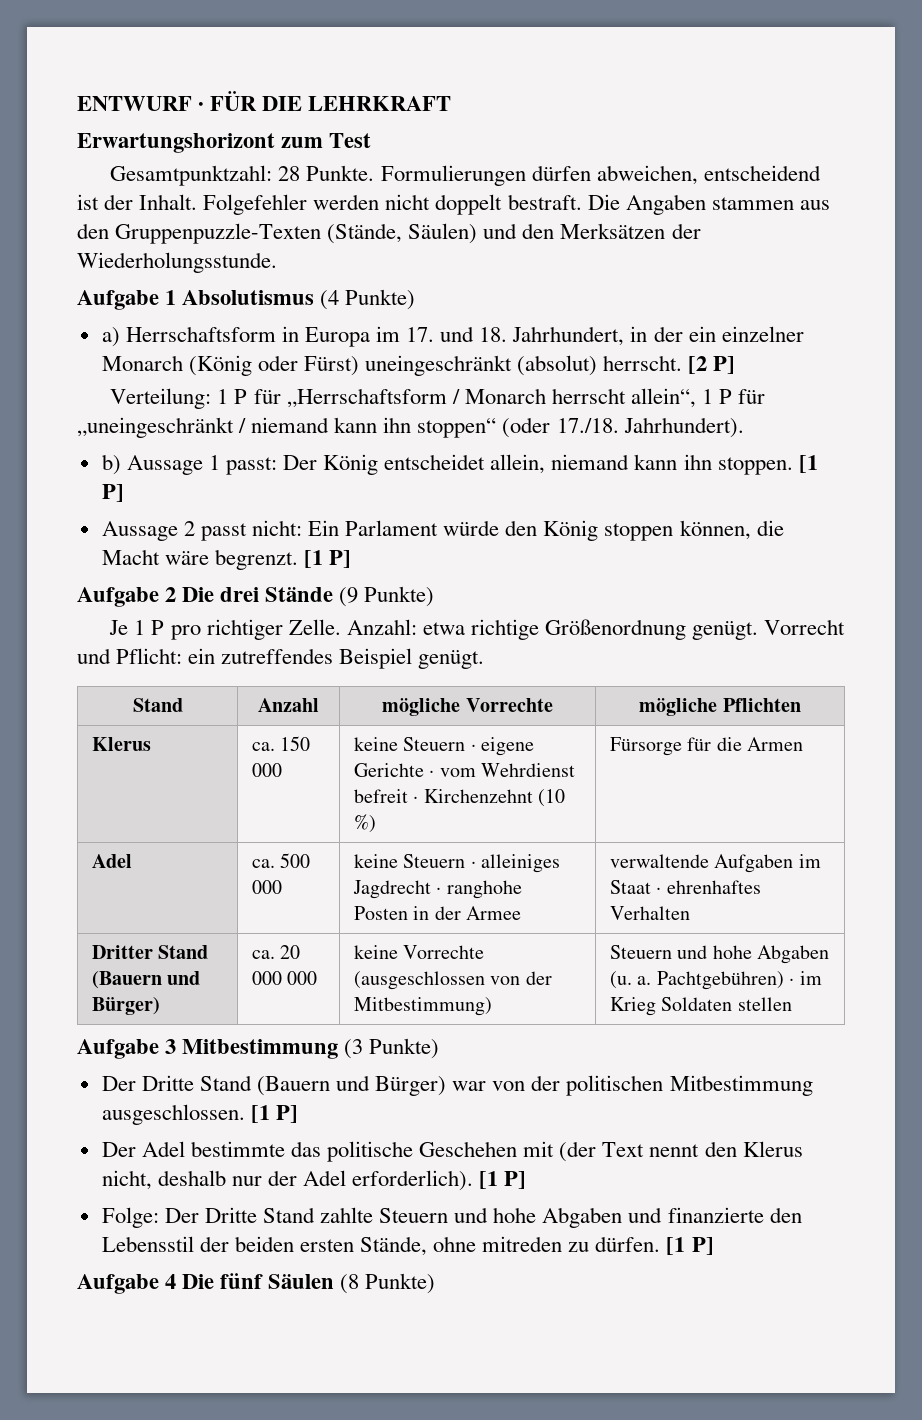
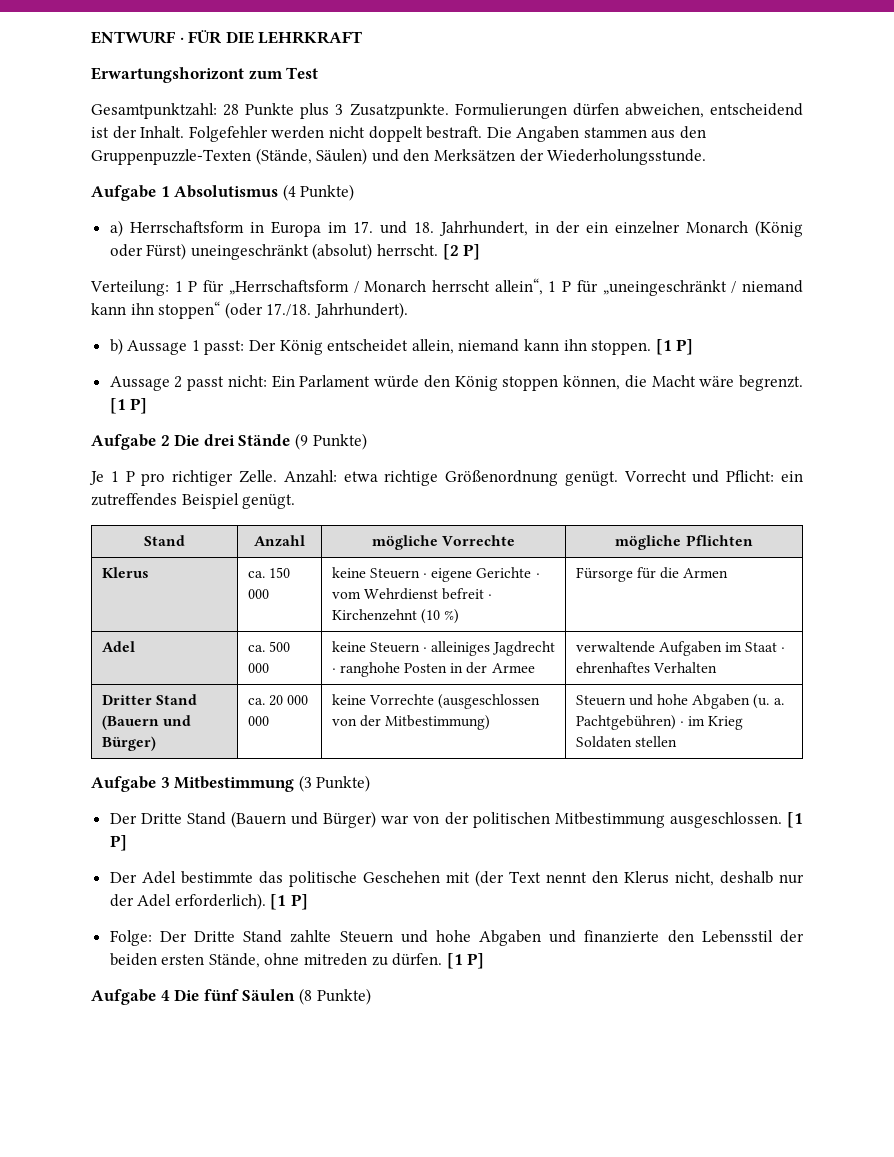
[306,165,375,181] Punkte. -> [245,103,449,119] Punkte plus 3 Zusatzpunkte.

